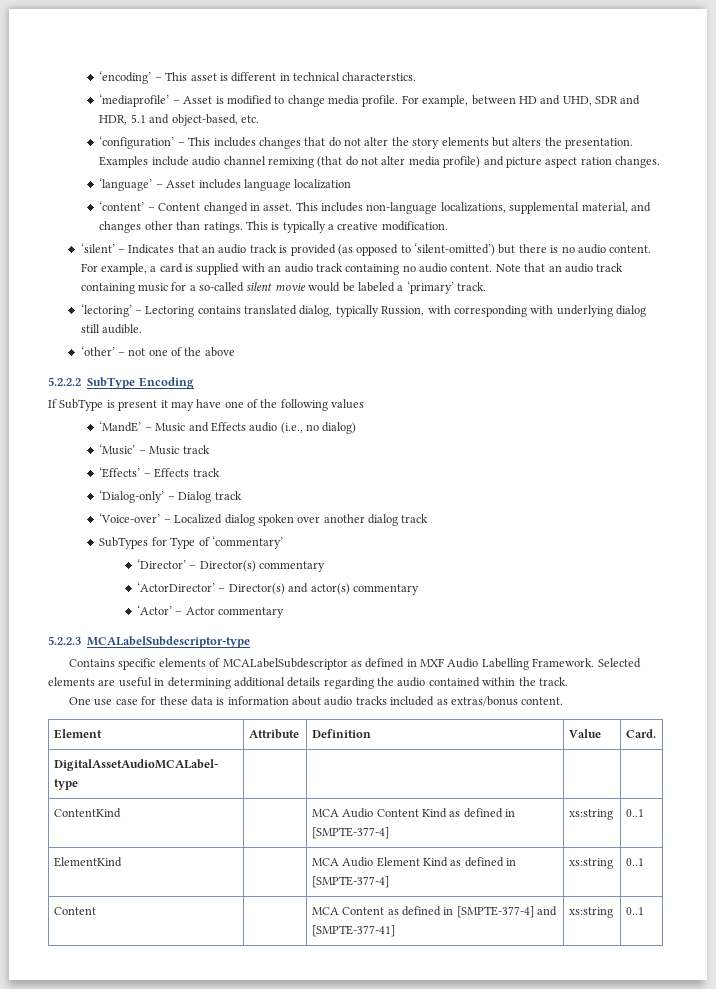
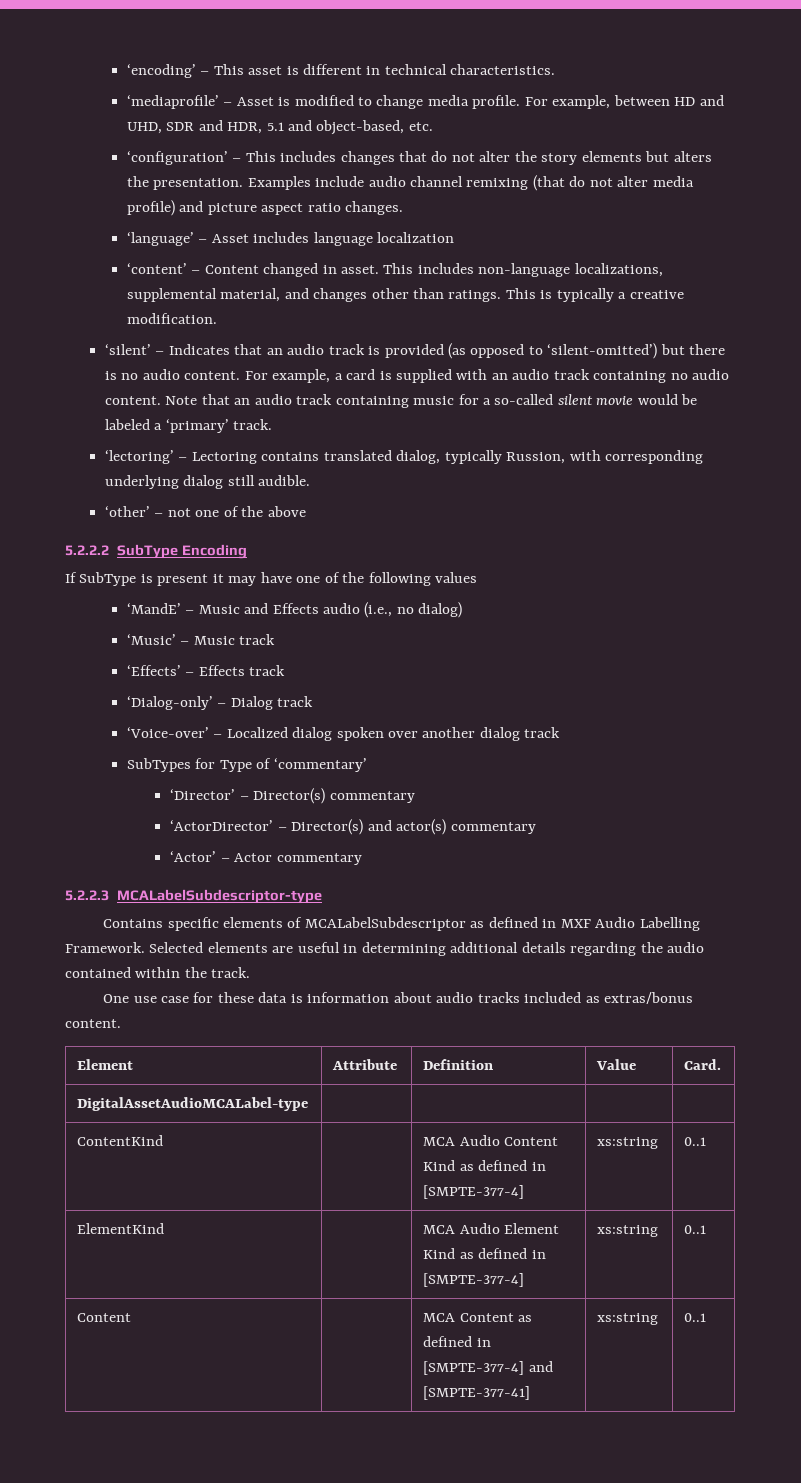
[342,72,417,81] characterstics. -> [450,64,556,75] characteristics.
[580,157,612,165] ration -> [307,203,341,212] ratio
[530,305,554,314] with -> (704, 457) none

